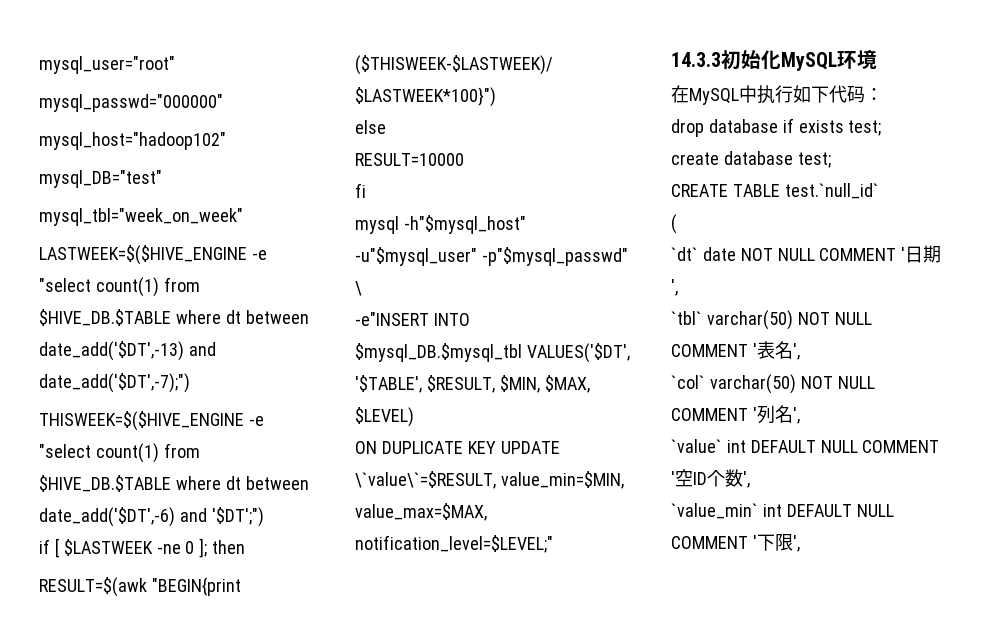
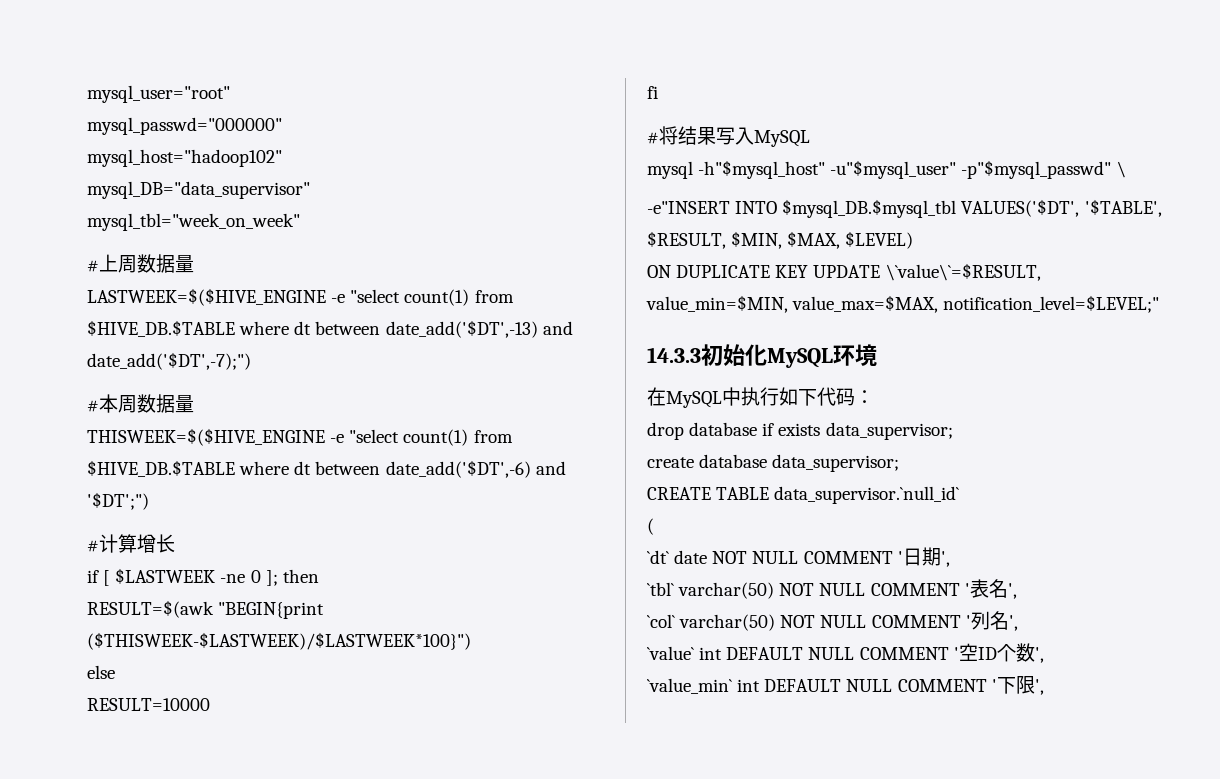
[39,170,162,188] mysql_DB="test" -> [87,181,310,199] mysql_DB="data_supervisor"
(243, 217) none -> [87,254,194,273] // #上周数据量
(190, 383) none -> [87,394,194,413] // #本周数据量
(264, 517) none -> [87,534,175,553] // #计算增长
(366, 190) none -> [647,126,810,147] // #将结果写入MySQL
[848,120,882,136] test; -> [825,422,953,440] data_supervisor;
[797,152,831,168] test; -> [772,454,900,472] data_supervisor;
[784,183,879,199] test.`null_id` -> [774,486,960,504] data_supervisor.`null_id`

